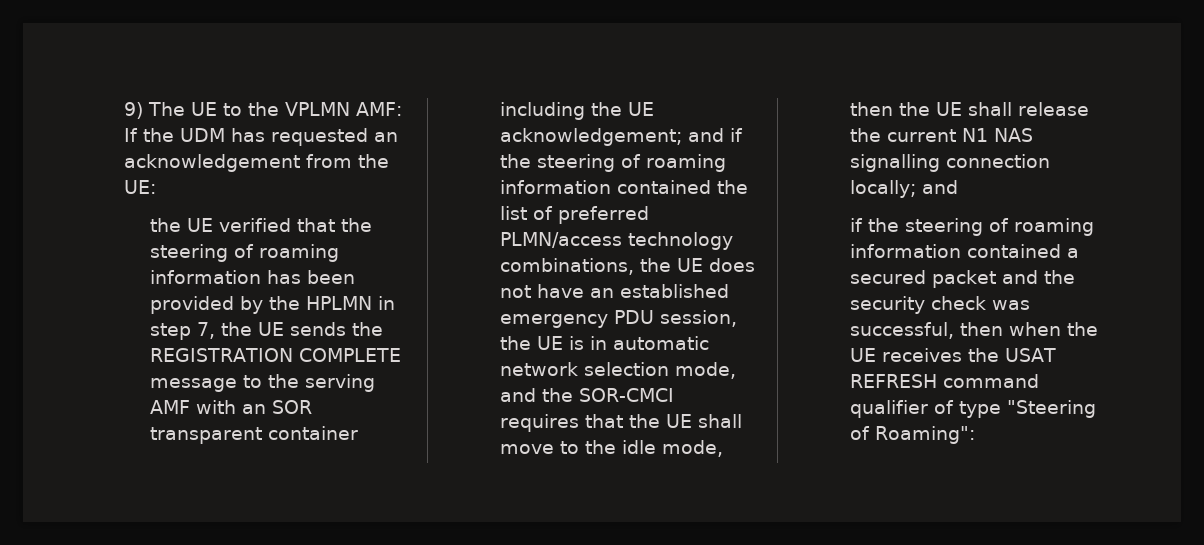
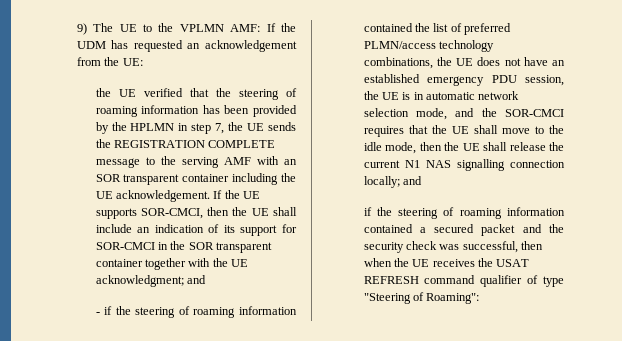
[500,128,725,146] acknowledgement; and -> [115,190,261,202] [95,207,297,219] [95,224,297,236] [95,241,273,253] [95,258,249,270] [95,275,206,287] [95,312,100,315] acknowledgement. If the UE supports SOR-CMCI, then the UE shall include an indication of its support for SOR-CMCI in the SOR transparent container together with the UE acknowledgment; and // -

